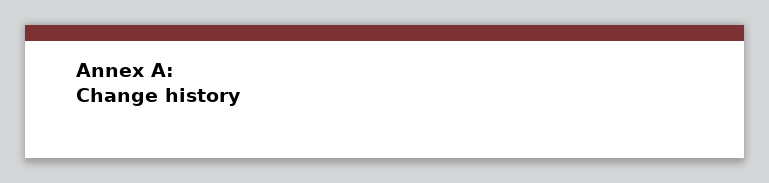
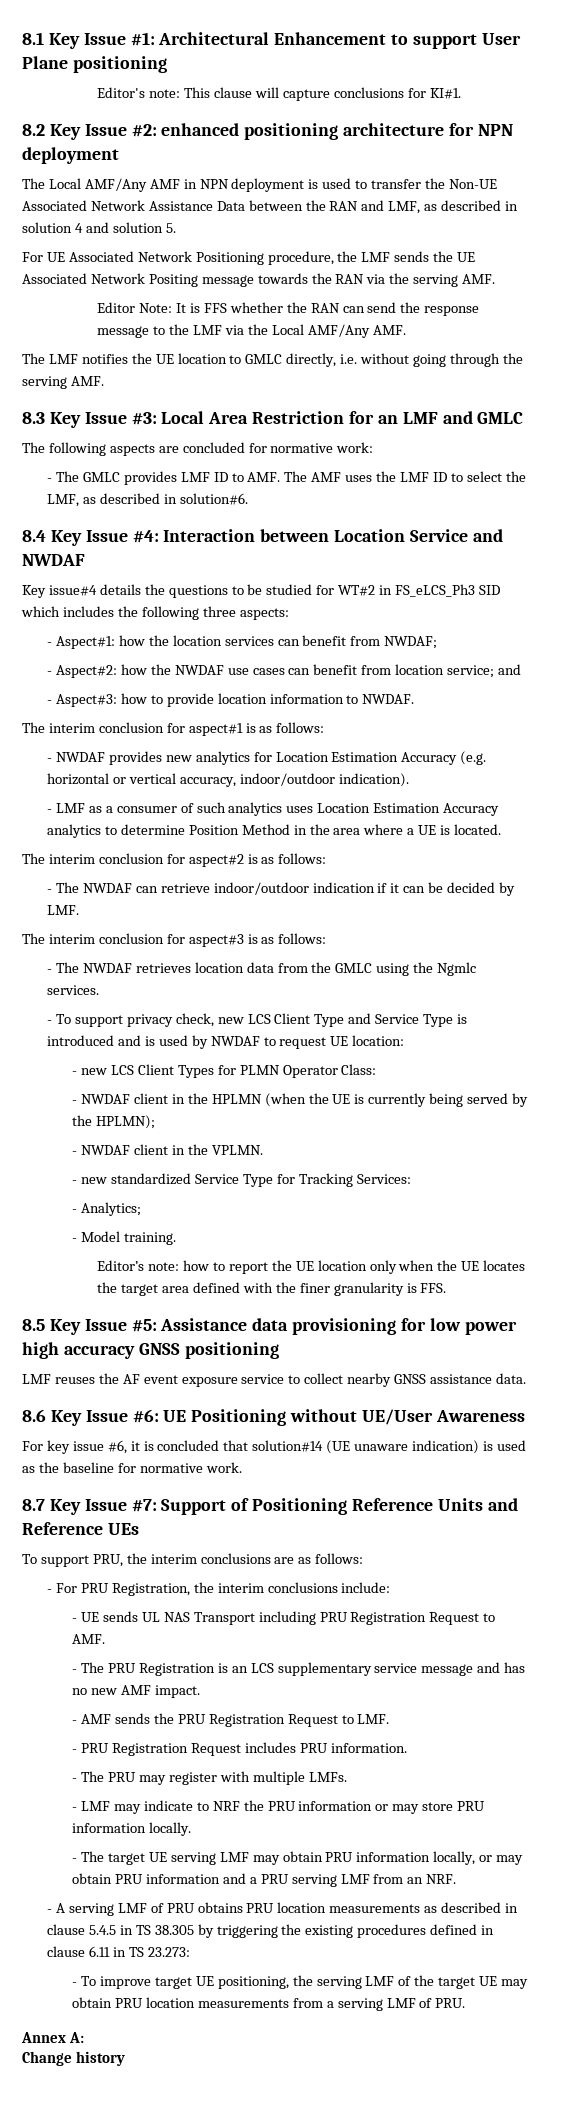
(76, 70) none -> [22,32,521,49] [22,56,167,73] [97,87,461,101] [22,123,513,140] [22,147,119,164] [22,178,497,192] [22,200,519,214] [22,222,176,233] [22,251,476,265] [22,273,496,287] [97,302,480,316] [97,324,406,338] [22,353,523,367] [22,376,104,389] [22,411,524,428] [22,442,374,456] [47,471,526,485] [47,493,248,507] [22,529,503,546] [22,554,85,566] [22,584,500,598] [21,606,289,620] [47,635,438,649] [47,664,522,678] [47,693,415,707] [22,722,325,736] [47,751,487,765] [47,773,409,787] [47,802,500,816] [47,824,502,838] [22,853,327,867] [47,882,516,896] [47,905,80,915] [22,933,327,947] [47,962,477,976] [47,985,100,995] [47,1013,468,1027] [47,1035,405,1049] [72,1064,377,1078] [72,1093,529,1107] [72,1115,156,1129] [72,1144,263,1155] [72,1173,411,1187] [72,1202,142,1216] [72,1231,176,1245] [97,1260,526,1274] [97,1282,447,1296] [22,1318,517,1335] [22,1342,279,1359] [22,1373,526,1387] [22,1409,525,1426] [22,1440,526,1454] [22,1462,242,1473] [22,1498,518,1515] [22,1522,139,1535] [22,1553,364,1567] [47,1582,391,1596] [72,1611,496,1625] [72,1634,106,1644] [72,1662,526,1676] [72,1685,200,1698] [72,1713,390,1727] [72,1742,407,1756] [72,1771,347,1785] [72,1800,486,1814] [72,1822,192,1836] [72,1851,524,1865] [72,1873,457,1887] [47,1902,519,1916] [47,1924,495,1938] [47,1946,190,1957] [72,1975,529,1989] [72,1997,466,2011] 8.1 Key Issue #1: Architectural Enhancement to support User Plane positioning // Editor's note: This clause will capture conclusions for KI#1. // 8.2 Key Issue #2: enhanced positioning architecture for NPN deployment // The Local AMF/Any AMF in NPN deployment is used to transfer the Non-UE Associated Network Assistance Data between the RAN and LMF, as described in solution 4 and solution 5. // For UE Associated Network Positioning procedure, the LMF sends the UE Associated Network Positing message towards the RAN via the serving AMF. // Editor Note: It is FFS whether the RAN can send the response message to the LMF via the Local AMF/Any AMF. // The LMF notifies the UE location to GMLC directly, i.e. without going through the serving AMF. // 8.3 Key Issue #3: Local Area Restriction for an LMF and GMLC // The following aspects are concluded for normative work: // - The GMLC provides LMF ID to AMF. The AMF uses the LMF ID to select the LMF, as described in solution#6. // 8.4 Key Issue #4: Interaction between Location Service and NWDAF // Key issue#4 details the questions to be studied for WT#2 in FS_eLCS_Ph3 SID which includes the following three aspects: // - Aspect#1: how the location services can benefit from NWDAF; // - Aspect#2: how the NWDAF use cases can benefit from location service; and // - Aspect#3: how to provide location information to NWDAF. // The interim conclusion for aspect#1 is as follows: // - NWDAF provides new analytics for Location Estimation Accuracy (e.g. horizontal or vertical accuracy, indoor/outdoor indication). // - LMF as a consumer of such analytics uses Location Estimation Accuracy analytics to determine Position Method in the area where a UE is located. // The interim conclusion for aspect#2 is as follows: // - The NWDAF can retrieve indoor/outdoor indication if it can be decided by LMF. // The interim conclusion for aspect#3 is as follows: // - The NWDAF retrieves location data from the GMLC using the Ngmlc services. // - To support privacy check, new LCS Client Type and Service Type is introduced and is used by NWDAF to request UE location: // - new LCS Client Types for PLMN Operator Class: // - NWDAF client in the HPLMN (when the UE is currently being served by the HPLMN); // - NWDAF client in the VPLMN. // - new standardized Service Type for Tracking Services: // - Analytics; // - Model training. // Editor’s note: how to report the UE location only when the UE locates the target area defined with the finer granularity is FFS. // 8.5 Key Issue #5: Assistance data provisioning for low power high accuracy GNSS positioning // LMF reuses the AF event exposure service to collect nearby GNSS assistance data. // 8.6 Key Issue #6: UE Positioning without UE/User Awareness // For key issue #6, it is concluded that solution#14 (UE unaware indication) is used as the baseline for normative work. // 8.7 Key Issue #7: Support of Positioning Reference Units and Reference UEs // To support PRU, the interim conclusions are as follows: // - For PRU Registration, the interim conclusions include: // - UE sends UL NAS Transport including PRU Registration Request to AMF. // - The PRU Registration is an LCS supplementary service message and has no new AMF impact. // - AMF sends the PRU Registration Request to LMF. // - PRU Registration Request includes PRU information. // - The PRU may register with multiple LMFs. // - LMF may indicate to NRF the PRU information or may store PRU information locally. // - The target UE serving LMF may obtain PRU information locally, or may obtain PRU information and a PRU serving LMF from an NRF. // - A serving LMF of PRU obtains PRU location measurements as described in clause 5.4.5 in TS 38.305 by triggering the existing procedures defined in clause 6.11 in TS 23.273: // - To improve target UE positioning, the serving LMF of the target UE may obtain PRU location measurements from a serving LMF of PRU. //

